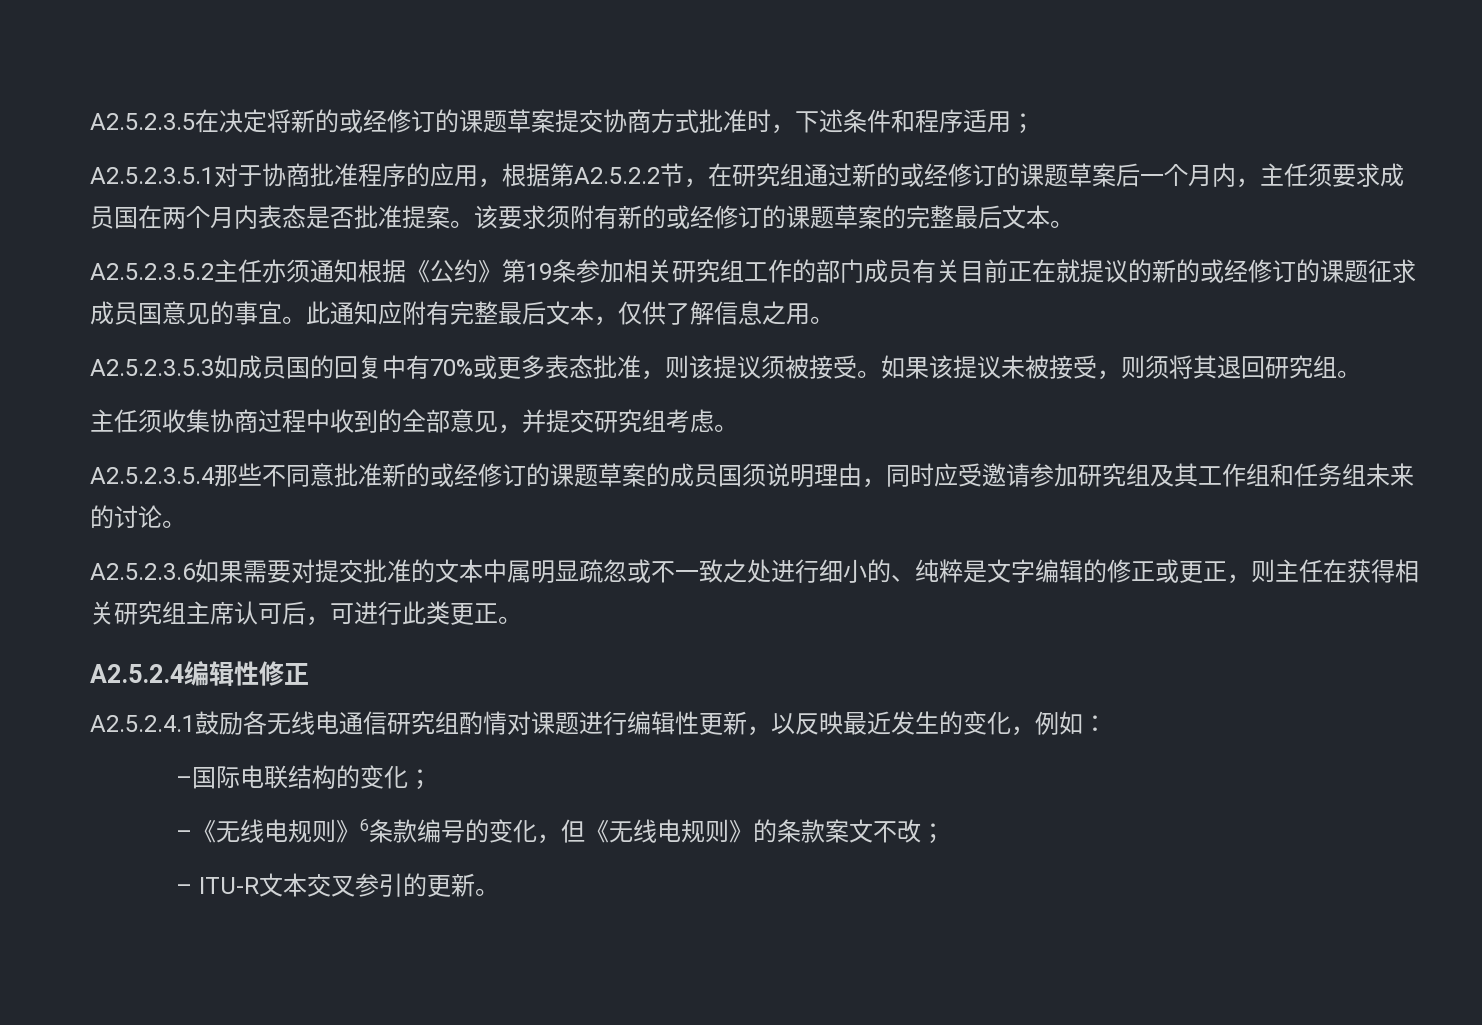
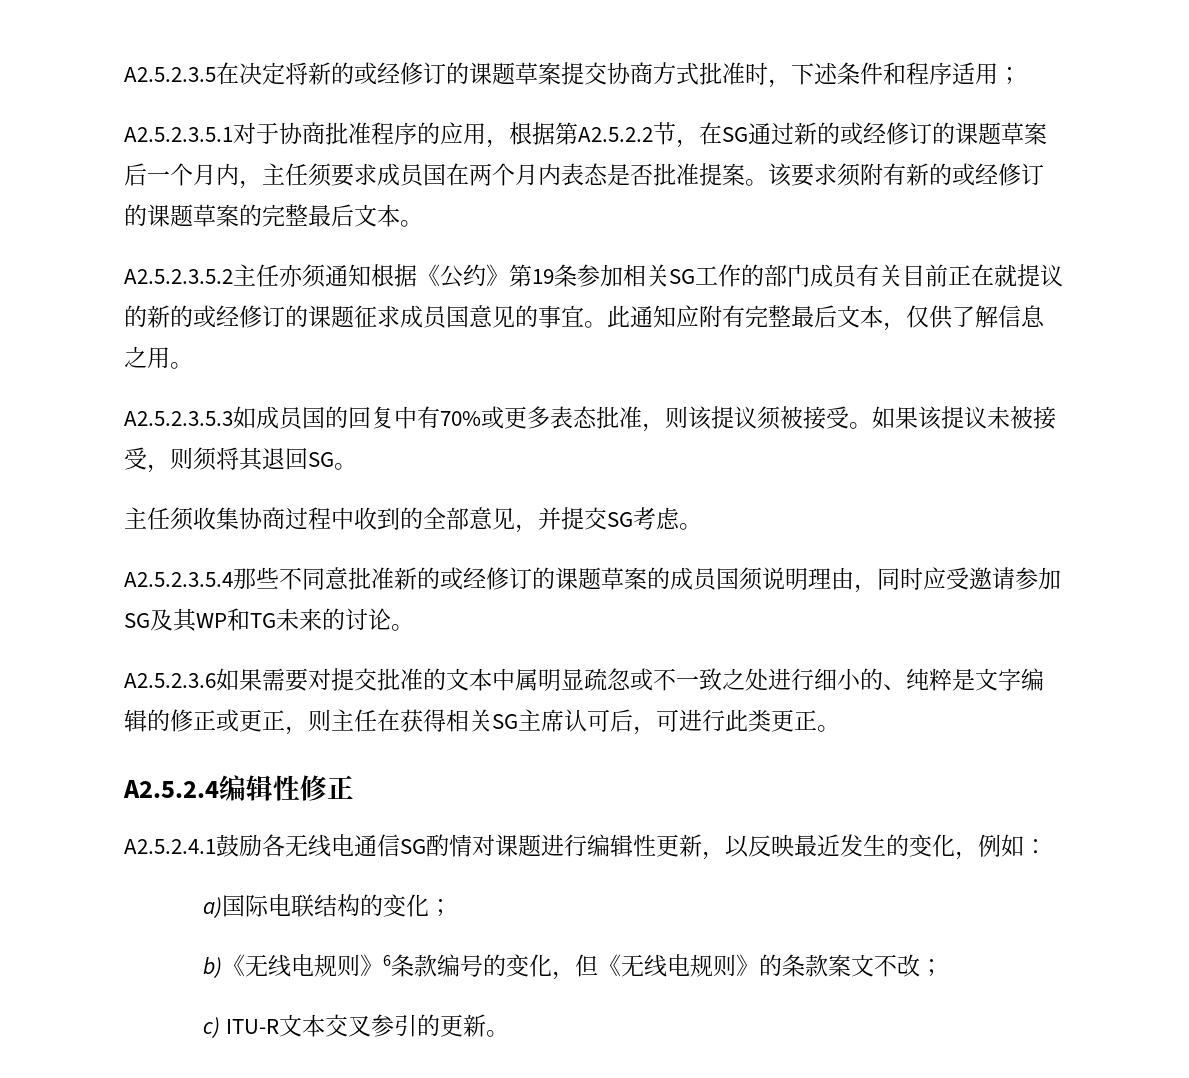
[732,163,804,187] 研究组 -> [722,127,748,142] SG
[672,259,744,283] 研究组 -> [669,269,695,284] SG
[1265,355,1337,379] 研究组 -> [308,452,334,467] SG
[594,409,666,433] 研究组 -> [607,512,633,527] SG
[1078,463,1366,487] 研究组及其工作组和任务组 -> [124,608,276,632] SG及其WP和TG
[114,601,186,625] 研究组 -> [492,714,518,729] SG
[387,711,459,735] 研究组 -> [400,839,426,854] SG
[176,776,193,786] – -> [202,897,222,918] a)
[176,830,193,840] – -> [202,957,222,978] b)
[176,884,193,894] – -> [202,1017,220,1038] c)

